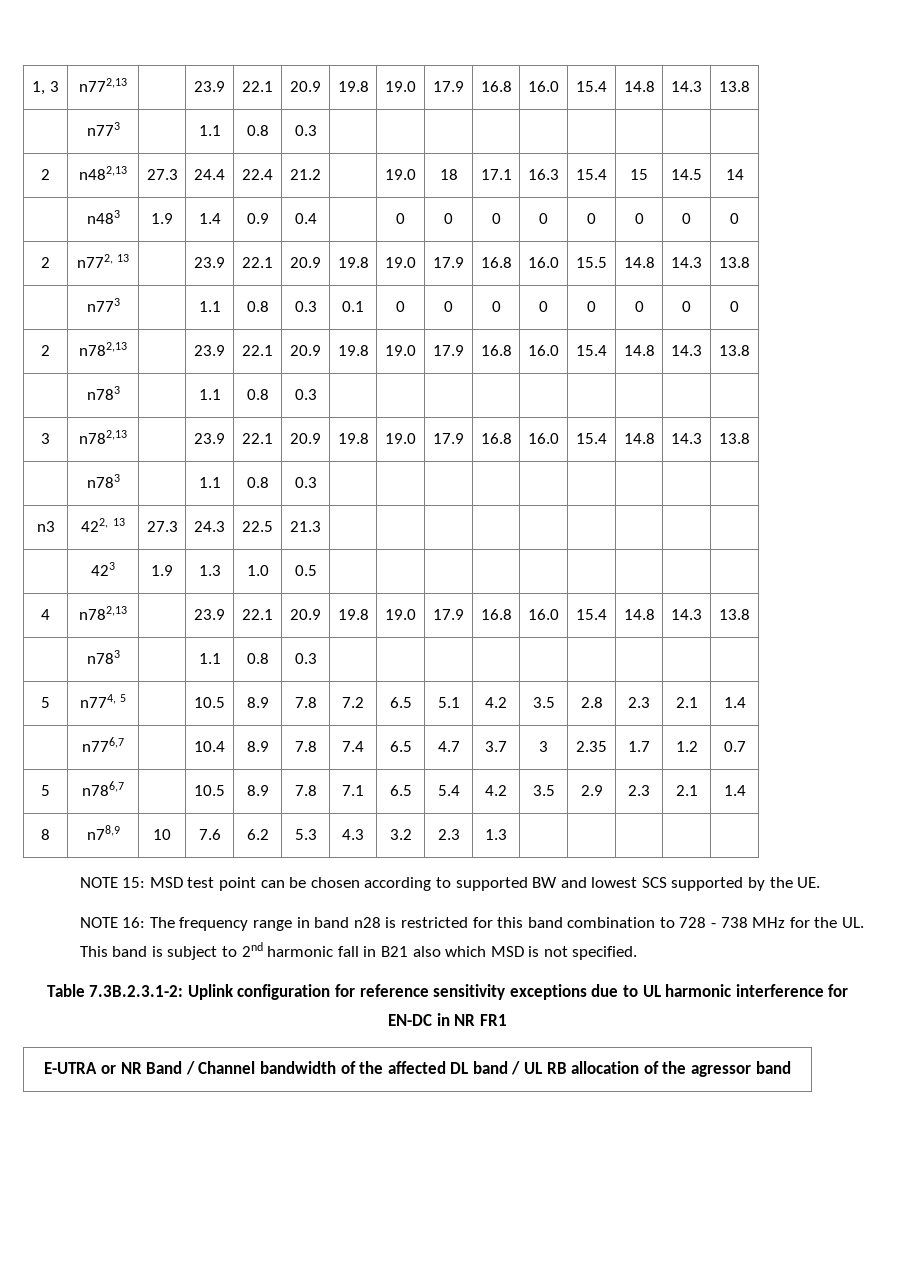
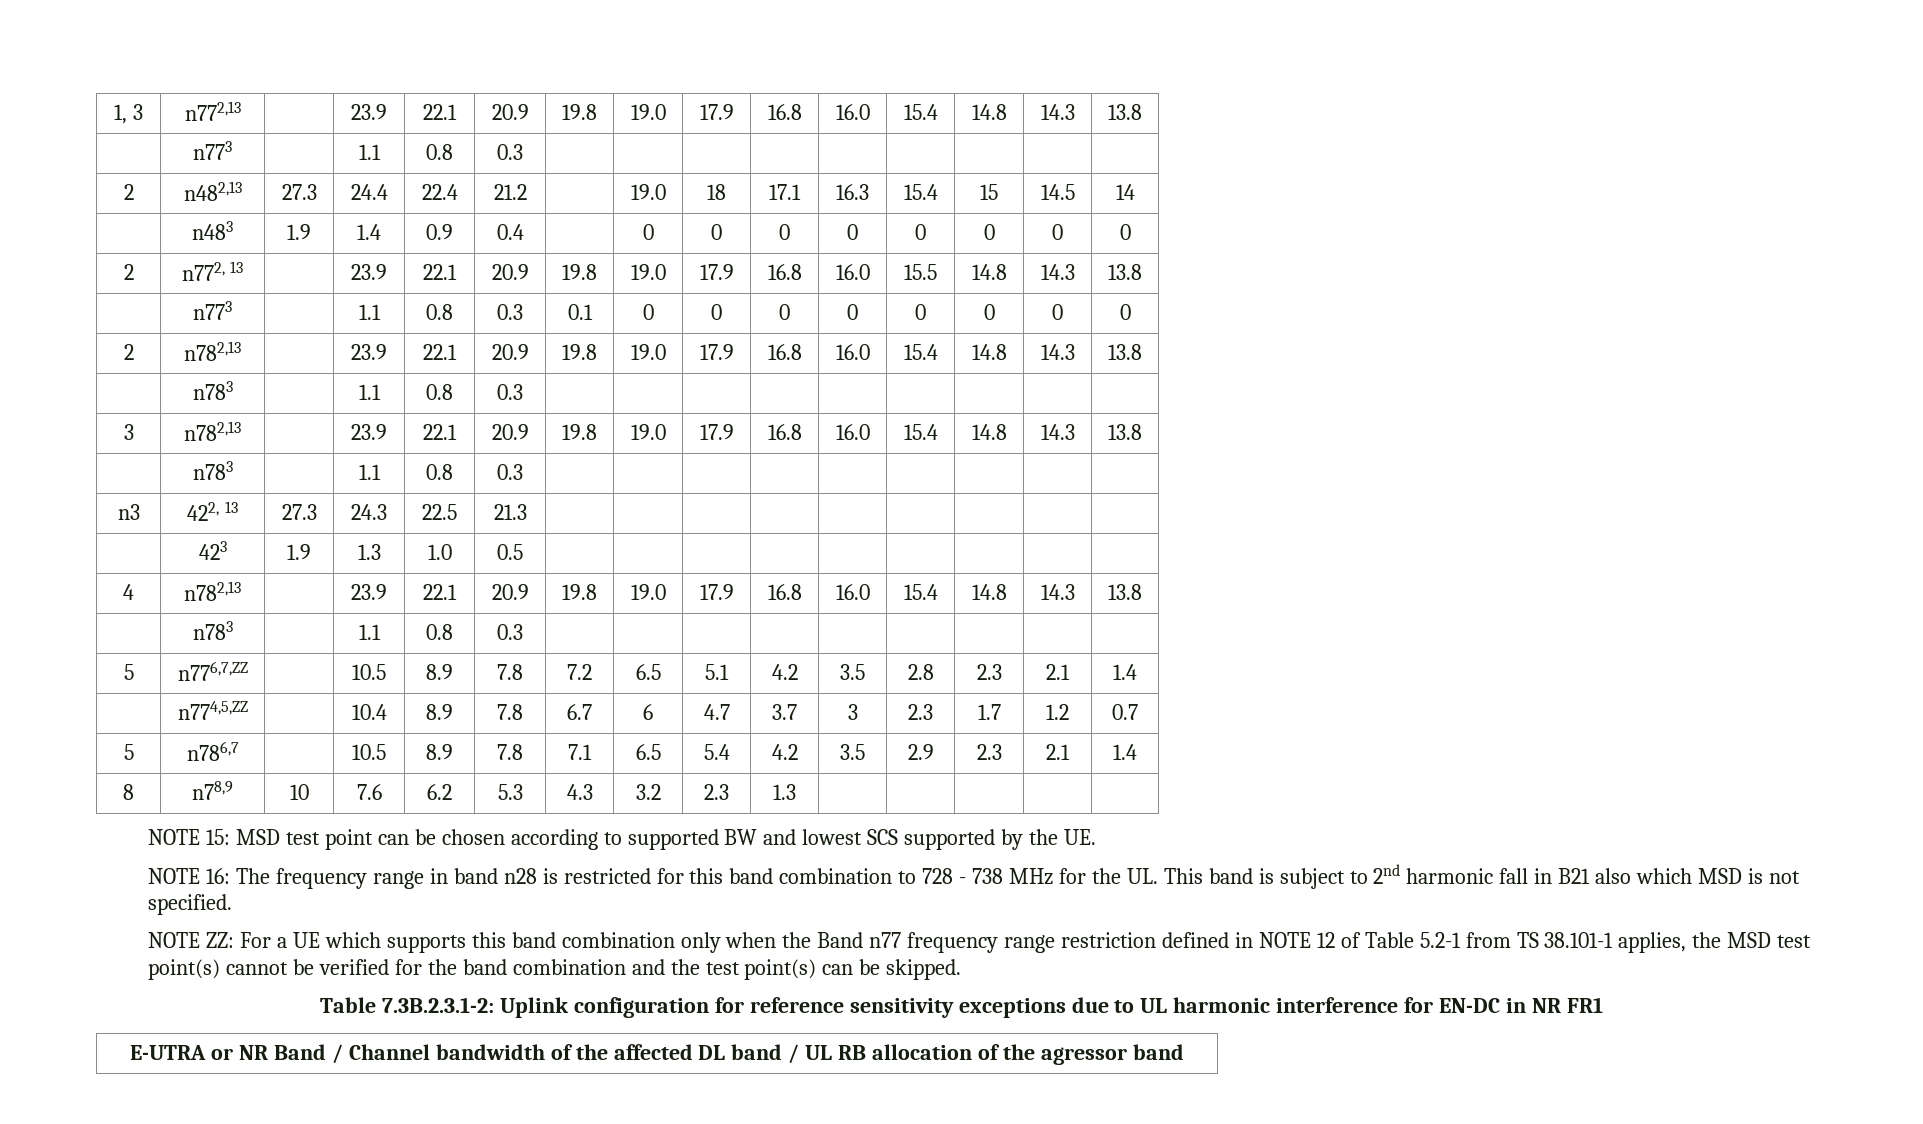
[79,694,127,708] n774, 5 -> [177,661,248,681] n776,7,ZZ
[82,737,124,752] n776,7 -> [177,701,248,720] n774,5,ZZ
[342,741,364,752] [389,741,412,752] 7.4 | 6.5 -> [567,704,592,720] [643,704,653,720] 6.7 | 6
[576,741,607,752] 2.35 -> [908,704,933,720] 2.3
(638, 953) none -> [148,932,1812,953] [148,959,962,980] // NOTE ZZ: For a UE which supports this band combination only when the Band n77 frequency range restriction defined in NOTE 12 of Table 5.2-1 from TS 38.101-1 applies, the MSD test point(s) cannot be verified for the band combination and the test point(s) can be skipped.

